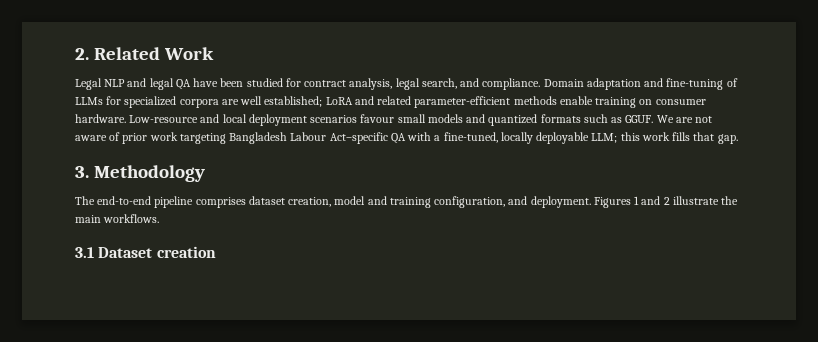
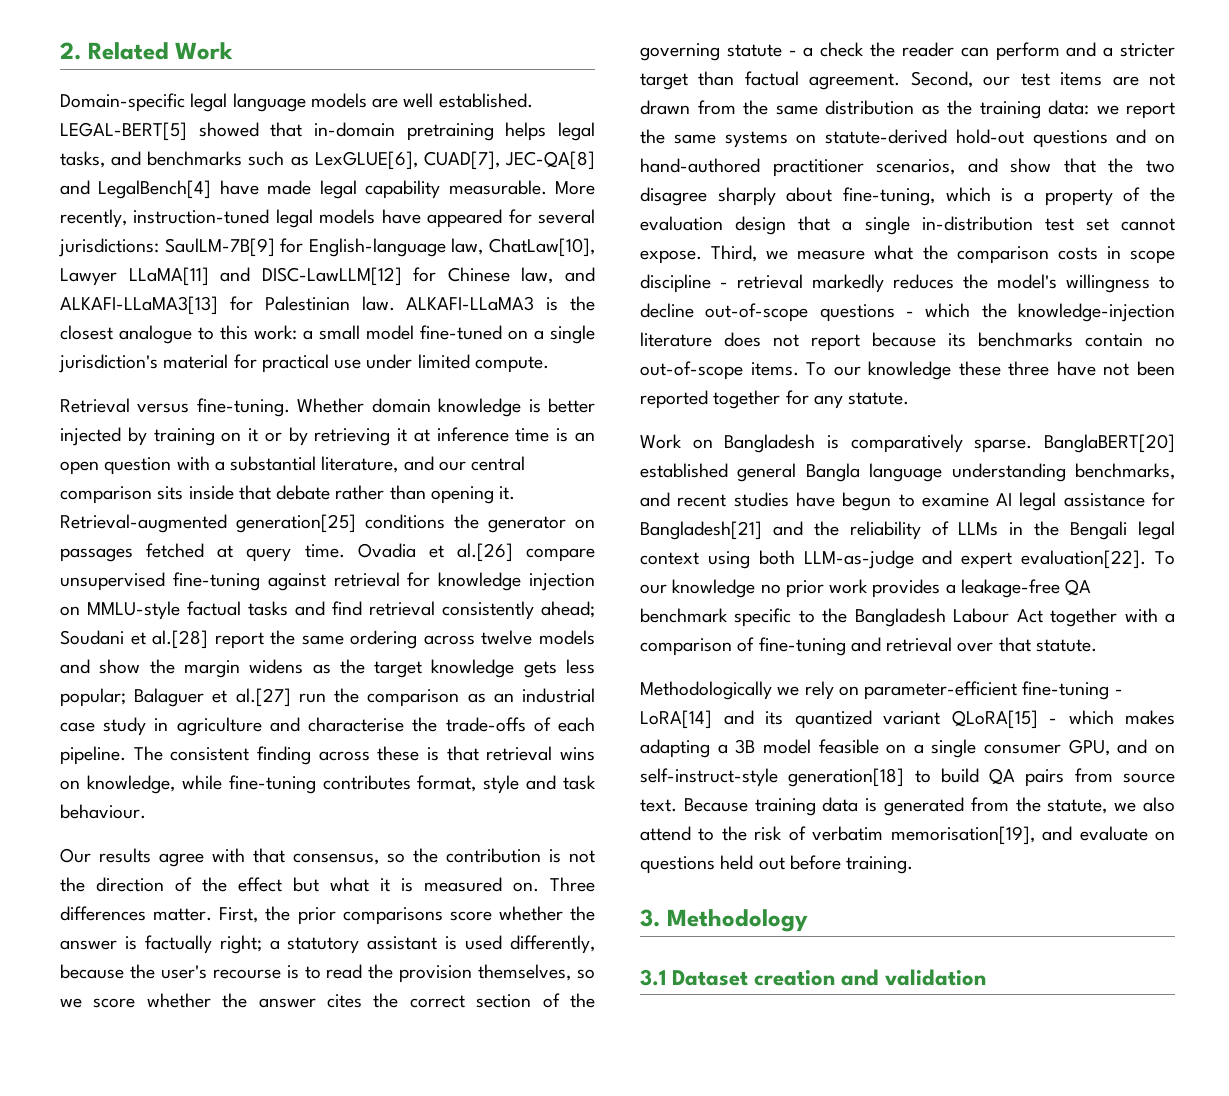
[75,78,738,90] [75,96,706,108] [75,114,713,126] [75,132,738,144] [75,165,205,182] [75,196,739,208] [75,214,160,223] Legal NLP and legal QA have been studied for contract analysis, legal search, and compliance. Domain adaptation and fine-tuning of LLMs for specialized corpora are well established; LoRA and related parameter-efficient methods enable training on consumer hardware. Low-resource and local deployment scenarios favour small models and quantized formats such as GGUF. We are not aware of prior work targeting Bangladesh Labour Act–specific QA with a fine-tuned, locally deployable LLM; this work fills that gap. // 3. Methodology // The end-to-end pipeline comprises dataset creation, model and training configuration, and deployment. Figures 1 and 2 illustrate the main workflows. -> [60,93,533,112] [60,122,595,141] [60,151,595,170] [60,180,595,199] [60,209,595,228] [58,238,595,257] [60,267,595,286] [60,296,595,315] [60,325,595,344] [58,354,549,373] [60,398,595,417] [60,427,595,446] [60,456,526,475] [60,485,516,504] [60,514,595,533] [60,543,595,562] [60,572,595,591] [60,601,595,620] [60,630,595,649] [60,659,595,678] [60,688,595,707] [60,717,595,736] [60,746,596,765] [60,775,596,794] [60,804,146,819] [60,848,595,867] [60,877,595,892] [60,906,595,925] [60,935,596,954] [60,964,595,983] [60,993,595,1008] [640,42,1175,61] [640,71,1175,90] [640,100,1175,119] [640,129,1175,148] [640,158,1175,177] [640,187,1175,206] [640,216,1175,235] [640,245,1175,264] [640,274,1175,293] [640,303,1175,322] [640,332,1175,351] [640,361,1175,380] [640,390,910,409] [640,434,1175,453] [640,463,1175,482] [640,492,1175,511] [640,521,1175,540] [640,550,1175,569] [640,579,1092,598] [640,608,1175,627] [640,637,1097,656] [640,681,1123,700] [640,710,1175,729] [640,739,1175,758] [640,768,1175,787] [640,797,1175,816] [640,826,1175,845] [640,855,914,874] [640,909,808,932] Domain-specific legal language models are well established. LEGAL-BERT[5] showed that in-domain pretraining helps legal tasks, and benchmarks such as LexGLUE[6], CUAD[7], JEC-QA[8] and LegalBench[4] have made legal capability measurable. More recently, instruction-tuned legal models have appeared for several jurisdictions: SaulLM-7B[9] for English-language law, ChatLaw[10], Lawyer LLaMA[11] and DISC-LawLLM[12] for Chinese law, and ALKAFI-LLaMA3[13] for Palestinian law. ALKAFI-LLaMA3 is the closest analogue to this work: a small model fine-tuned on a single jurisdiction's material for practical use under limited compute. // Retrieval versus fine-tuning. Whether domain knowledge is better injected by training on it or by retrieving it at inference time is an open question with a substantial literature, and our central comparison sits inside that debate rather than opening it. Retrieval-augmented generation[25] conditions the generator on passages fetched at query time. Ovadia et al.[26] compare unsupervised fine-tuning against retrieval for knowledge injection on MMLU-style factual tasks and find retrieval consistently ahead; Soudani et al.[28] report the same ordering across twelve models and show the margin widens as the target knowledge gets less popular; Balaguer et al.[27] run the comparison as an industrial case study in agriculture and characterise the trade-offs of each pipeline. The consistent finding across these is that retrieval wins on knowledge, while fine-tuning contributes format, style and task behaviour. // Our results agree with that consensus, so the contribution is not the direction of the effect but what it is measured on. Three differences matter. First, the prior comparisons score whether the answer is factually right; a statutory assistant is used differently, because the user's recourse is to read the provision themselves, so we score whether the answer cites the correct section of the governing statute - a check the reader can perform and a stricter target than factual agreement. Second, our test items are not drawn from the same distribution as the training data: we report the same systems on statute-derived hold-out questions and on hand-authored practitioner scenarios, and show that the two disagree sharply about fine-tuning, which is a property of the evaluation design that a single in-distribution test set cannot expose. Third, we measure what the comparison costs in scope discipline - retrieval markedly reduces the model's willingness to decline out-of-scope questions - which the knowledge-injection literature does not report because its benchmarks contain no out-of-scope items. To our knowledge these three have not been reported together for any statute. // Work on Bangladesh is comparatively sparse. BanglaBERT[20] established general Bangla language understanding benchmarks, and recent studies have begun to examine AI legal assistance for Bangladesh[21] and the reliability of LLMs in the Bengali legal context using both LLM-as-judge and expert evaluation[22]. To our knowledge no prior work provides a leakage-free QA benchmark specific to the Bangladesh Labour Act together with a comparison of fine-tuning and retrieval over that statute. // Methodologically we rely on parameter-efficient fine-tuning - LoRA[14] and its quantized variant QLoRA[15] - which makes adapting a 3B model feasible on a single consumer GPU, and on self-instruct-style generation[18] to build QA pairs from source text. Because training data is generated from the statute, we also attend to the risk of verbatim memorisation[19], and evaluate on questions held out before training. // 3. Methodology
(216, 252) none -> [841,969,987,986] and validation

